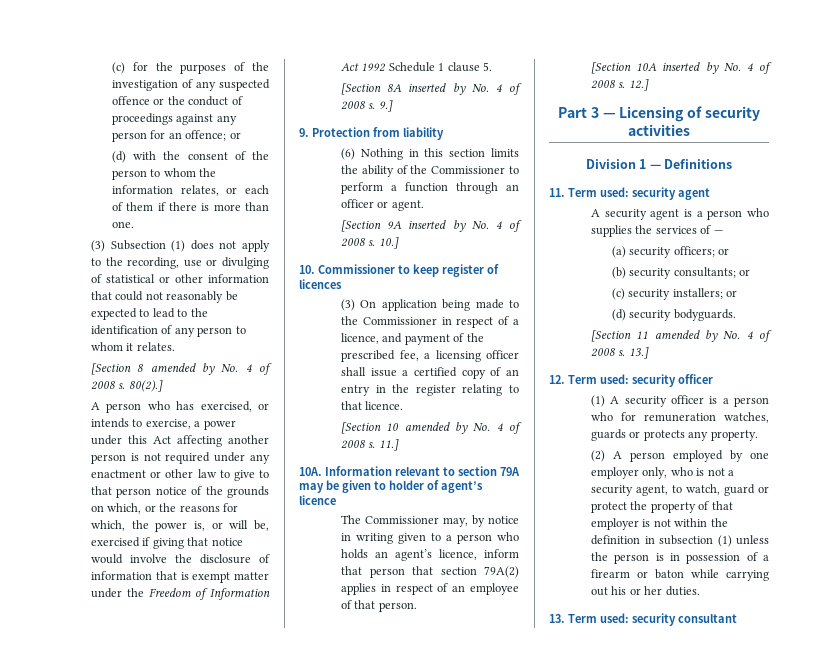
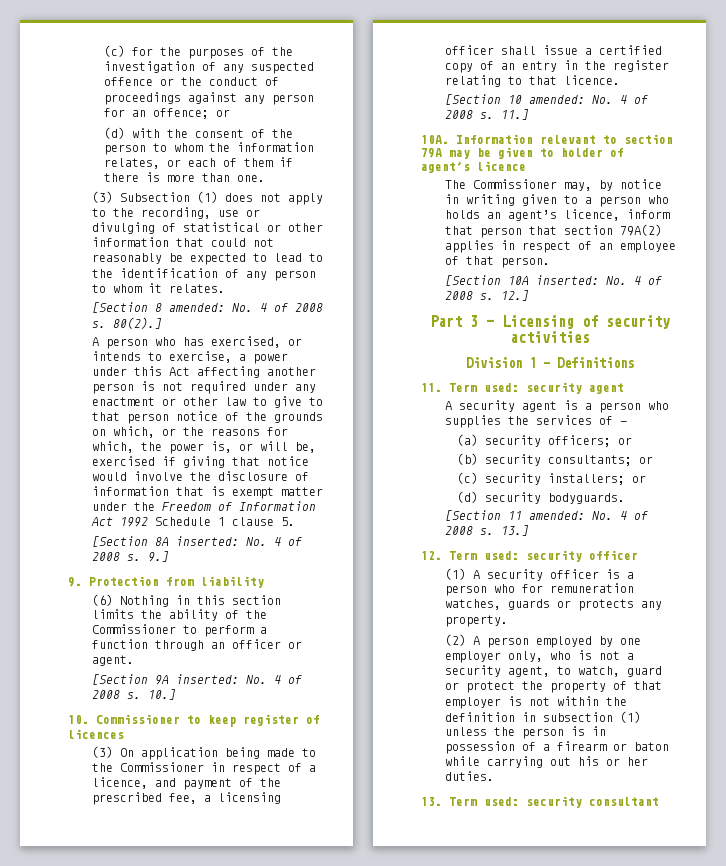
[150,363,216,375] amended by -> [168,303,225,312] amended:
[408,83,466,95] inserted by -> [175,536,239,546] inserted:
[408,220,466,232] inserted by -> [175,674,239,684] inserted:
[404,422,469,434] amended by -> [528,95,585,104] amended:
[662,62,719,74] inserted by -> [535,275,599,285] inserted:
[654,330,719,342] amended by -> [528,511,585,520] amended:

